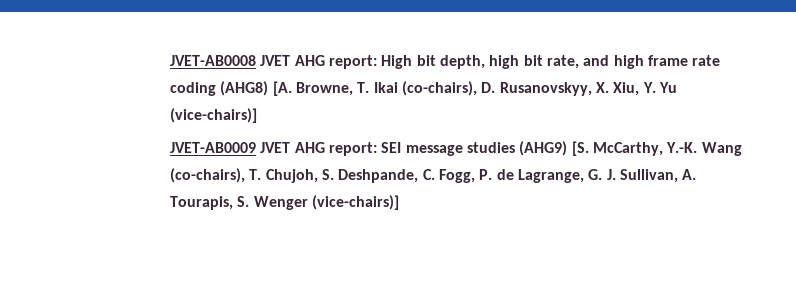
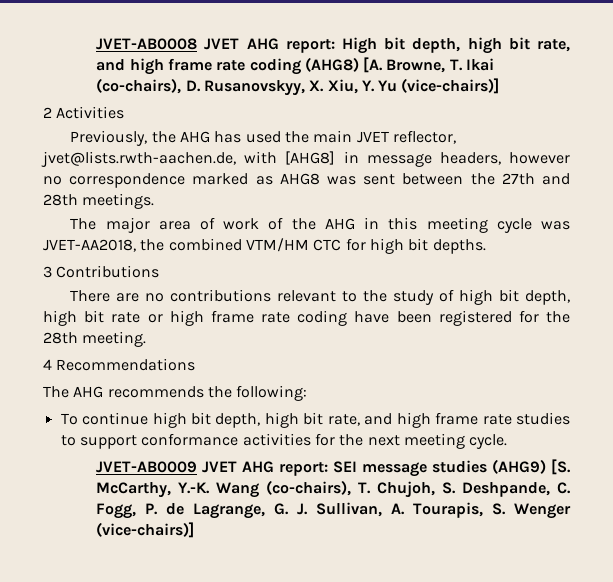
(257, 115) none -> [43,106,125,119] [70,130,456,146] [41,151,571,167] [43,173,570,188] [43,193,155,209] [70,217,570,233] [43,238,486,254] [43,265,160,278] [70,289,570,305] [43,310,570,326] [43,331,147,347] [43,358,196,371] [43,385,308,401] [60,412,570,428] [60,433,508,449] // 2 Activities // Previously, the AHG has used the main JVET reflector, jvet@lists.rwth-aachen.de, with [AHG8] in message headers, however no correspondence marked as AHG8 was sent between the 27th and 28th meetings. // The major area of work of the AHG in this meeting cycle was JVET-AA2018, the combined VTM/HM CTC for high bit depths. // 3 Contributions // There are no contributions relevant to the study of high bit depth, high bit rate or high frame rate coding have been registered for the 28th meeting. // 4 Recommendations // The AHG recommends the following: // To continue high bit depth, high bit rate, and high frame rate studies to support conformance activities for the next meeting cycle.

